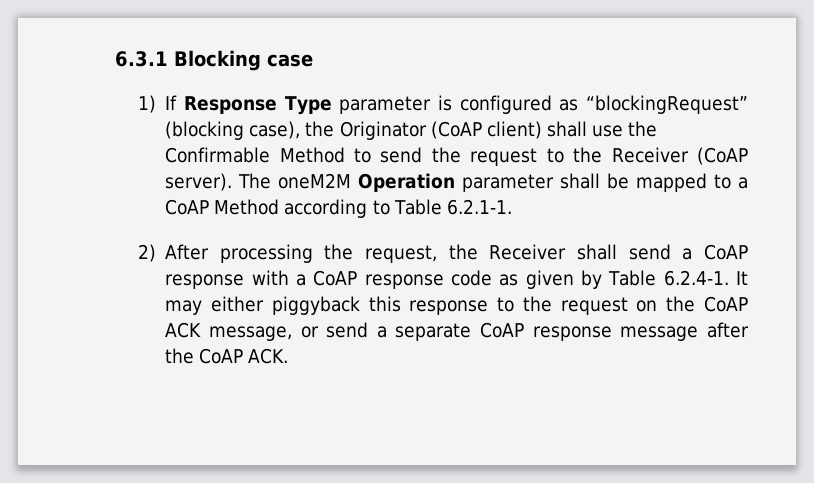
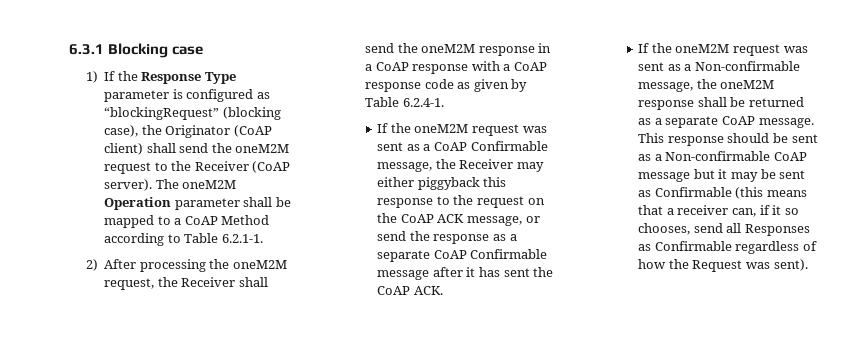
(178, 102) none -> [117,71,138,81] the
[592,121,658,137] [165,147,461,163] use the Confirmable Method to send the -> [179,143,290,153] send the oneM2M
(354, 252) none -> [232,260,287,269] oneM2M
(671, 252) none -> [397,43,552,56] the oneM2M response in
[736,271,748,285] It -> [377,123,547,136] [377,141,548,151] [377,159,514,172] // If the oneM2M request was sent as a CoAP Confirmable message, the Receiver
[376,322,612,341] a separate CoAP response -> [409,231,517,244] [377,249,548,262] the response as a separate CoAP Confirmable
(749, 330) none -> [466,267,530,277] it has sent
(289, 356) none -> [638,43,808,56] [638,61,800,71] [638,79,775,92] [638,97,804,110] [638,116,814,128] [638,133,818,146] [638,151,807,161] [638,169,806,182] [638,187,807,199] [638,205,799,217] [638,223,810,236] [638,241,817,254] [638,259,808,272] // If the oneM2M request was sent as a Non-confirmable message, the oneM2M response shall be returned as a separate CoAP message. This response should be sent as a Non-confirmable CoAP message but it may be sent as Confirmable (this means that a receiver can, if it so chooses, send all Responses as Confirmable regardless of how the Request was sent).

